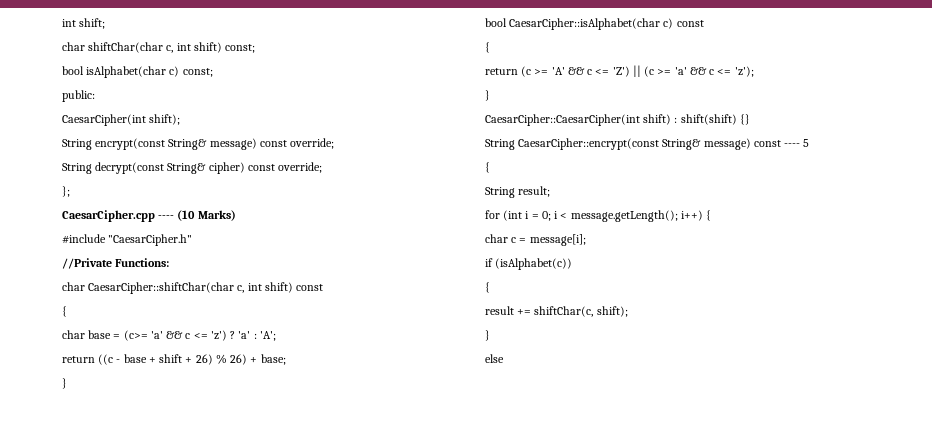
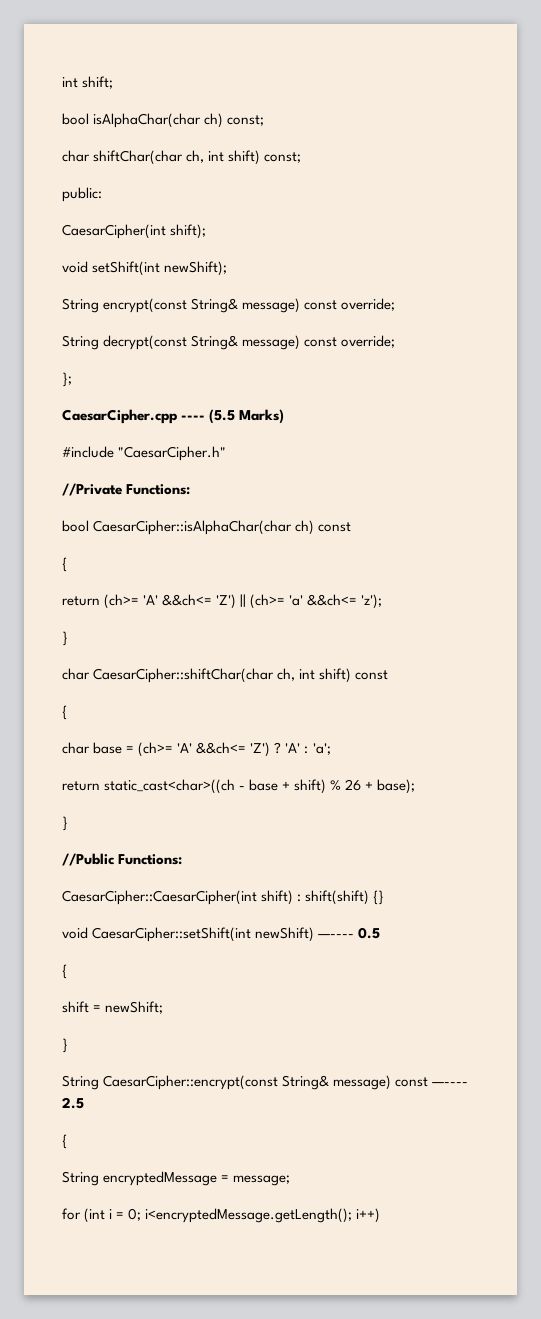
(106, 23) none -> [62,113,265,128] // bool isAlphaChar(char ch) const;
[166,45,174,53] c, -> [186,150,205,163] ch,
[62,66,213,78] // bool isAlphabet(char c) const; -> (302, 157) none
(181, 119) none -> [62,261,228,276] // void setShift(int newShift);
[208,162,245,174] cipher) -> [242,335,301,350] message)
[177,210,196,221] (10 -> [209,409,236,424] (5.5
(170, 262) none -> [62,520,352,535] [62,557,67,572] [62,594,383,609] [62,631,68,646] // bool CaesarCipher::isAlphaChar(char ch) const // { // return (ch>= 'A' &&ch<= 'Z') || (ch>= 'a' &&ch<= 'z'); // }
[237,285,245,293] c, -> [277,668,296,681] ch,
[123,330,276,341] [62,354,114,365] (c>= 'a' && c <= 'z') ? 'a' : 'A'; // return ((c -> [138,742,331,757] [62,779,236,794] (ch>= 'A' &&ch<= 'Z') ? 'A' : 'a'; // return static_cast<char>((ch
[159,354,286,365] [62,378,67,389] [485,18,704,30] [485,42,490,53] [485,65,754,77] [485,90,490,101] shift + 26) % 26) + base; // } // bool CaesarCipher::isAlphabet(char c) const // { // return (c >= 'A' && c <= 'Z') || (c >= 'a' && c <= 'z'); // } -> [294,779,416,794] [62,816,68,831] [62,853,183,866] shift) % 26 + base); // } // //Public Functions:
(750, 119) none -> [62,927,381,942] [62,964,67,979] [62,1001,164,1014] [62,1038,68,1053] // void CaesarCipher::setShift(int newShift) —---- 0.5 // { // shift = newShift; // }
[784,139,810,147] ---- 5 -> [432,1082,469,1086] [62,1097,84,1109] —---- 2.5
[518,186,551,197] result; -> [103,1171,291,1186] encryptedMessage = message;
[554,210,712,222] [485,234,586,246] [485,258,573,270] [485,282,490,293] [485,306,628,317] [485,330,490,341] [485,354,504,363] i < message.getLength(); i++) { // char c = message[i]; // if (isAlphabet(c)) // { // result += shiftChar(c, shift); // } // else -> [145,1208,381,1223] i<encryptedMessage.getLength(); i++)

